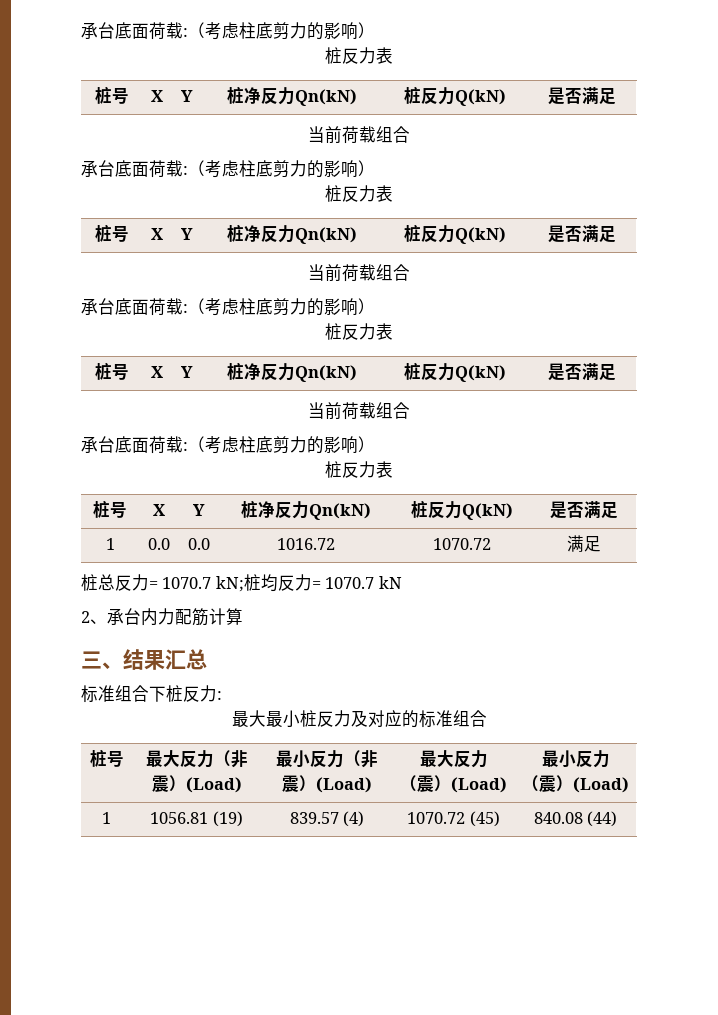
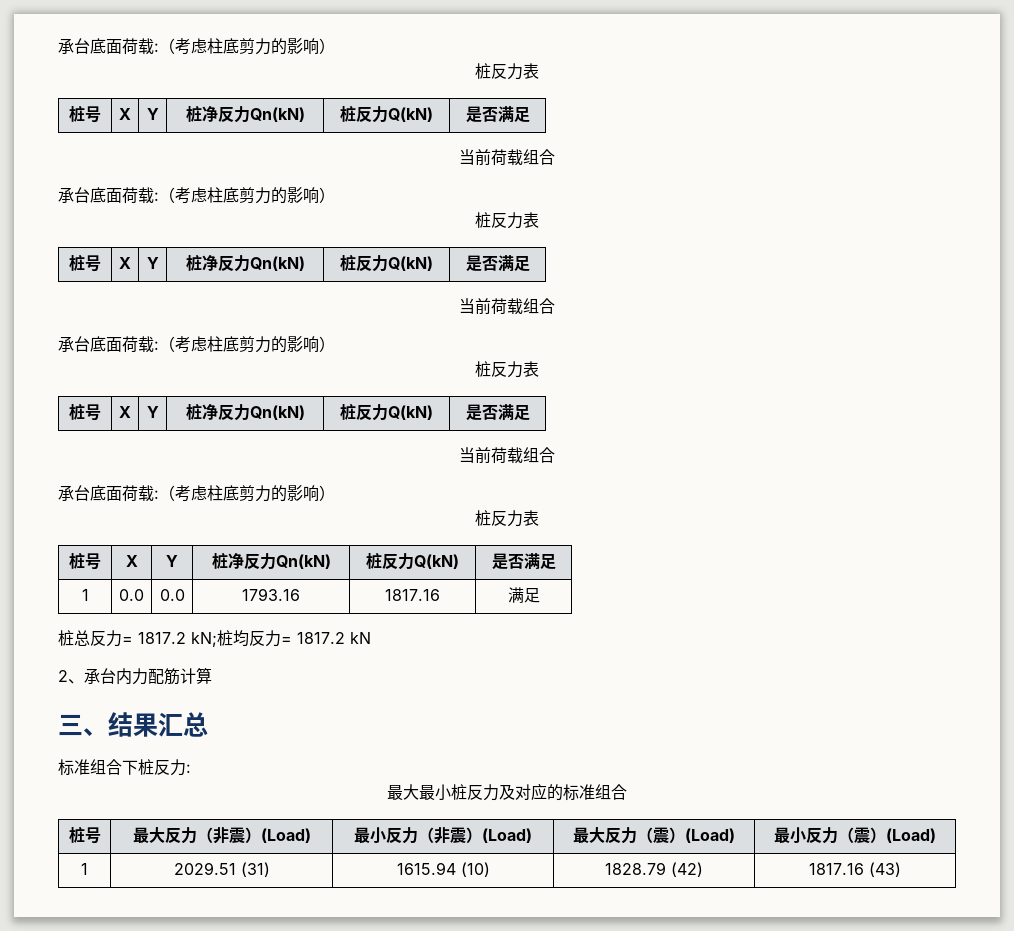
[276,538,335,550] [433,538,491,550] 1016.72 | 1070.72 -> [242,588,300,601] [385,589,440,601] 1793.16 | 1817.16
[162,577,212,589] 1070.7 -> [138,632,186,644] 1817.2
[325,577,375,589] 1070.7 -> [297,632,345,644] 1817.2
[150,811,243,827] [289,811,365,827] [407,811,500,827] [533,811,618,827] 1056.81 (19) | 839.57 (4) | 1070.72 (45) | 840.08 (44) -> [173,862,270,877] [396,862,490,877] [605,862,703,877] [809,862,901,877] 2029.51 (31) | 1615.94 (10) | 1828.79 (42) | 1817.16 (43)

